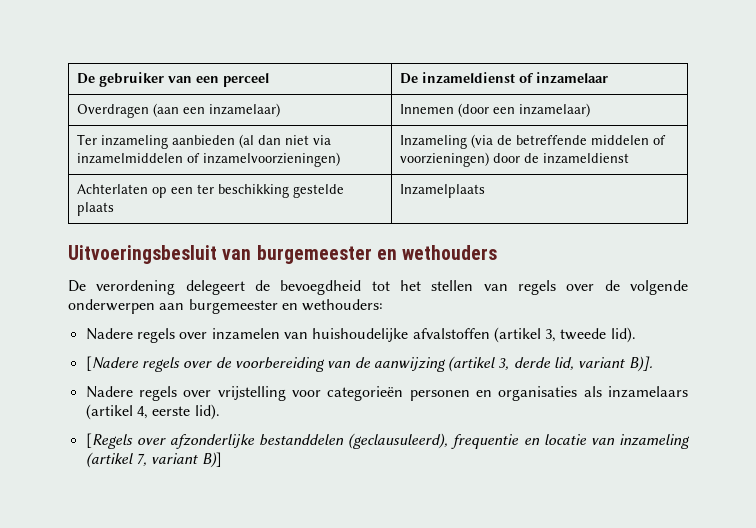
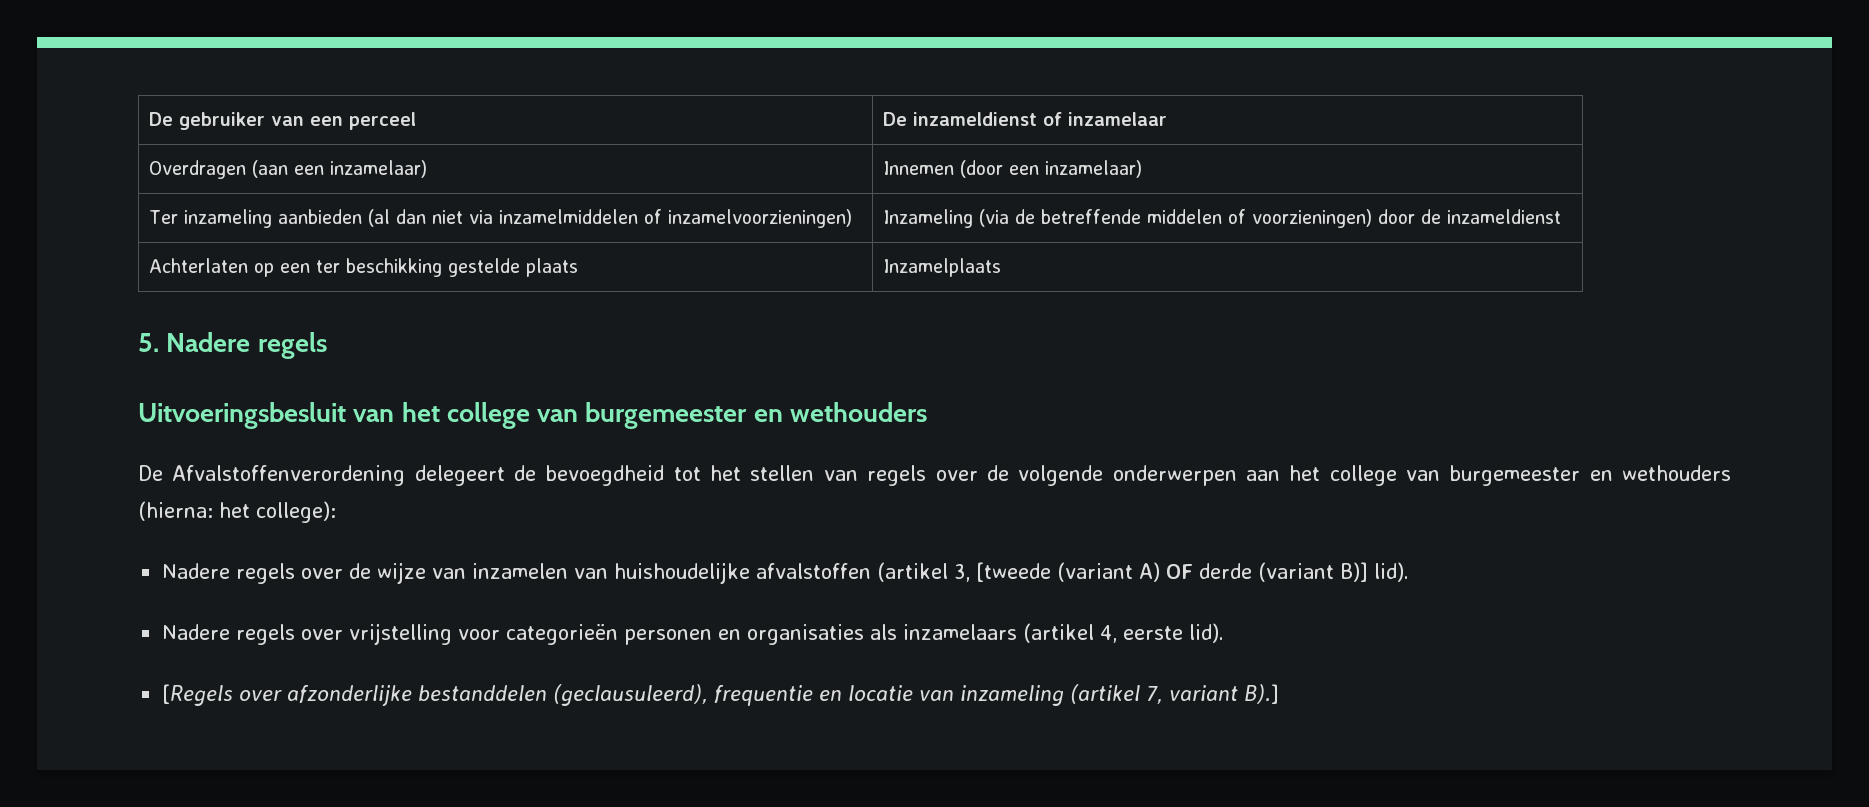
(485, 191) none -> [138,332,327,359] // 5. Nadere regels
(252, 254) none -> [401,402,579,429] het college van
[96,280,176,295] verordening -> [172,465,406,486] Afvalstoffenverordening
[188,299,384,314] [85,328,208,343] burgemeester en wethouders: // Nadere regels over -> [1289,465,1731,486] [138,501,336,523] [162,562,467,584] het college van burgemeester en wethouders (hierna: het college): // Nadere regels over de wijze van
[560,327,636,343] [85,356,653,372] tweede lid). // [Nadere regels over de voorbereiding van de aanwijzing (artikel 3, derde lid, variant B)]. -> [976,562,1410,582] [tweede (variant A) OF derde (variant B)] lid).
[201,452,222,468] B)] -> [1244,684,1280,704] B).]

